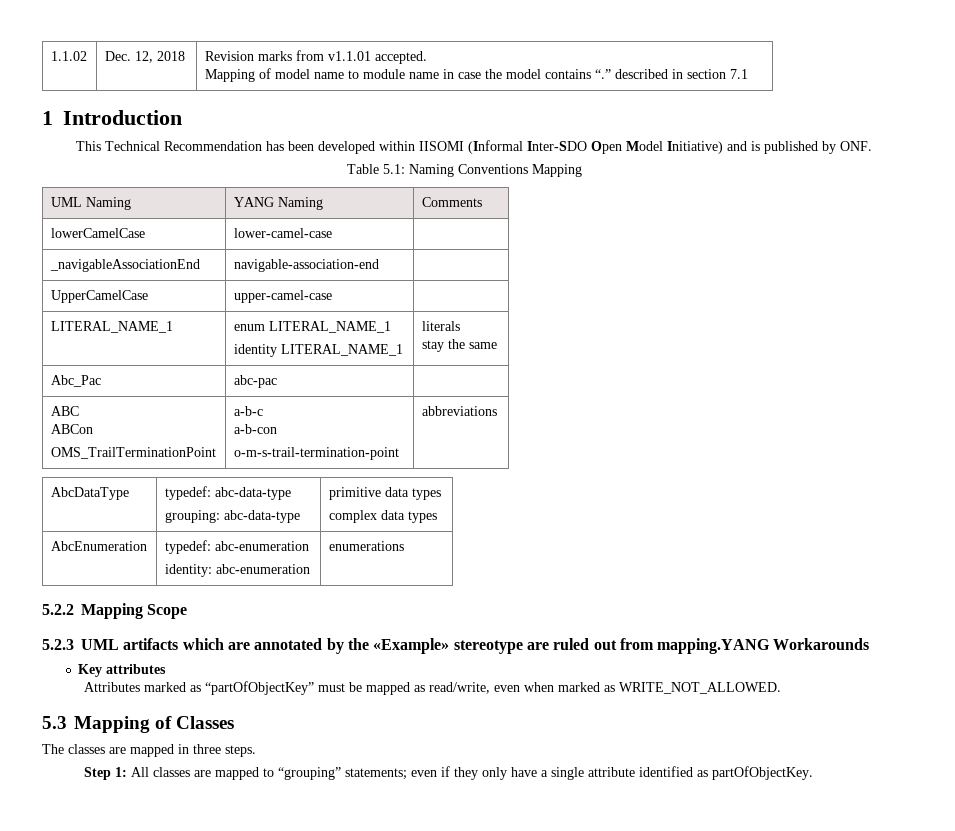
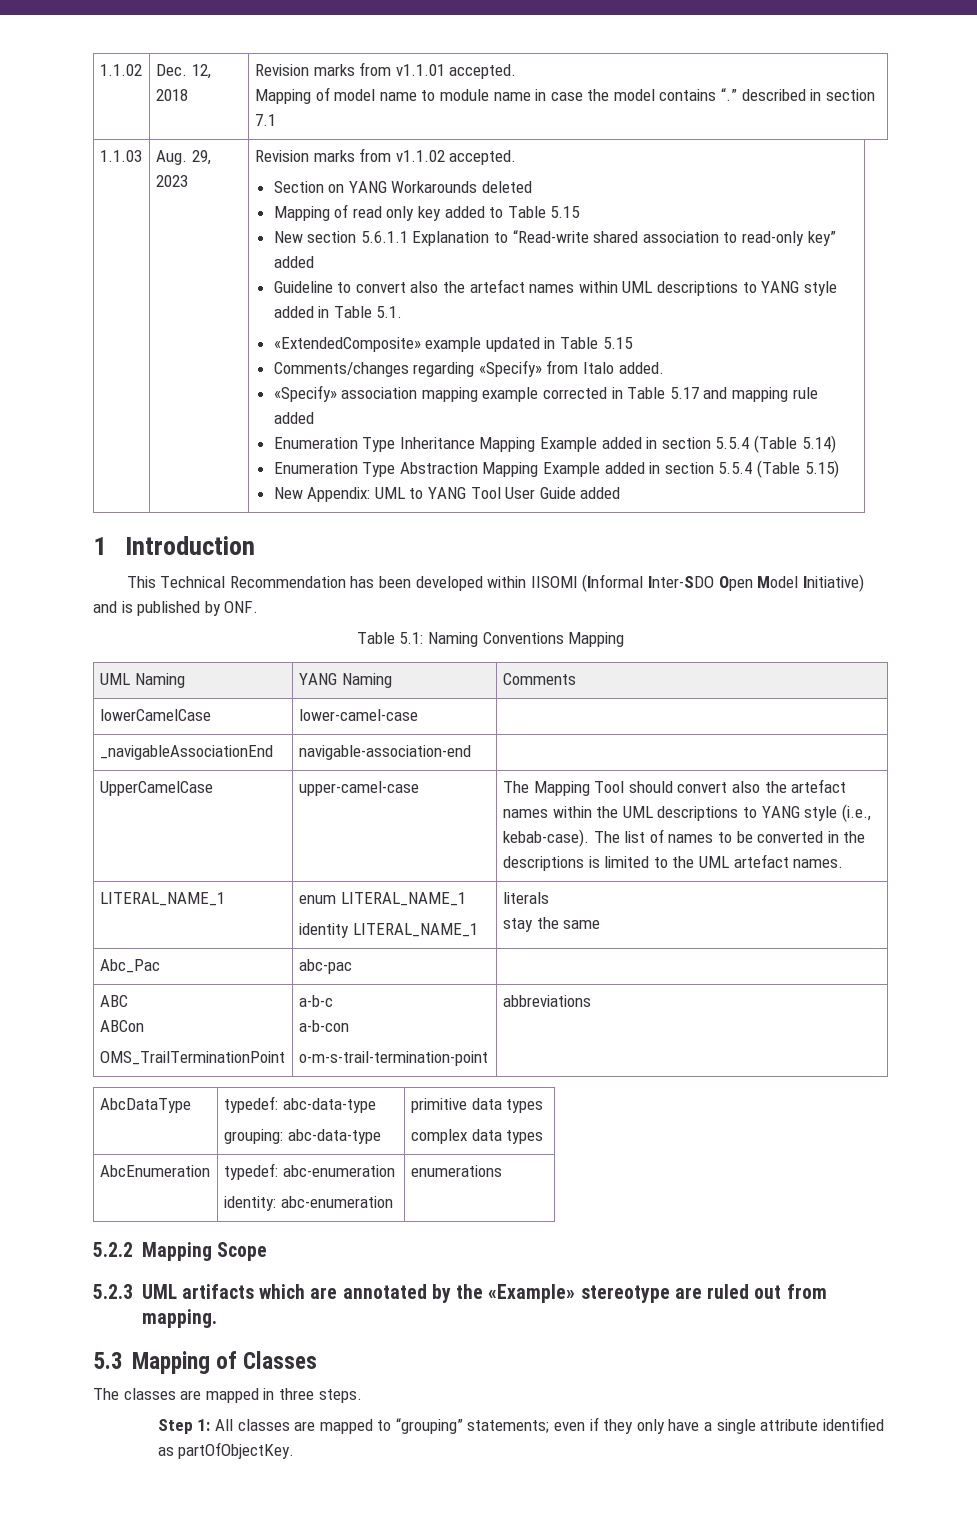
(748, 74) none -> [99,150,142,162] [155,150,211,165] [155,175,188,187] [254,148,517,165] [273,181,533,193] [273,204,581,221] [273,230,836,246] [273,256,314,268] [273,279,837,296] [273,306,403,318] [273,337,633,352] [273,360,664,377] [273,385,818,402] [273,412,314,424] [273,435,836,453] [273,460,839,478] [273,487,621,502] // 1.1.03 | Aug. 29, 2023 | Revision marks from v1.1.02 accepted. // Section on YANG Workarounds deleted // Mapping of read only key added to Table 5.15 // New section 5.6.1.1 Explanation to “Read-write shared association to read-only key” added // Guideline to convert also the artefact names within UML descriptions to YANG style added in Table 5.1. // «ExtendedComposite» example updated in Table 5.15 // Comments/changes regarding «Specify» from Italo added. // «Specify» association mapping example corrected in Table 5.17 and mapping rule added // Enumeration Type Inheritance Mapping Example added in section 5.5.4 (Table 5.14) // Enumeration Type Abstraction Mapping Example added in section 5.5.4 (Table 5.15) // New Appendix: UML to YANG Tool User Guide added
(332, 296) none -> [502,779,847,796] [502,804,871,822] [502,829,866,847] [502,854,844,871] The Mapping Tool should convert also the artefact names within the UML descriptions to YANG style (i.e., kebab-case). The list of names to be converted in the descriptions is limited to the UML artefact names.
[657,638,870,654] [78,664,167,677] [83,681,781,695] mapping.YANG Workarounds // Key attributes // Attributes marked as “partOfObjectKey” must be mapped as read/write, even when marked as WRITE_NOT_ALLOWED. -> [141,1309,217,1328] mapping.

